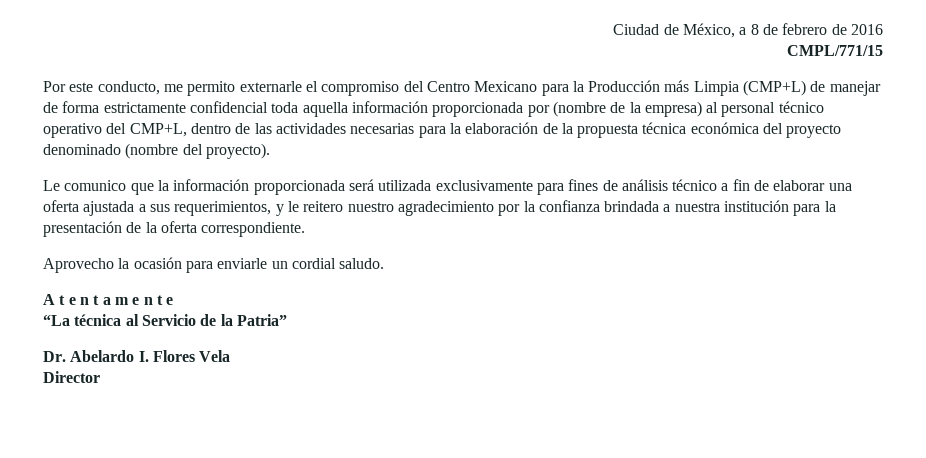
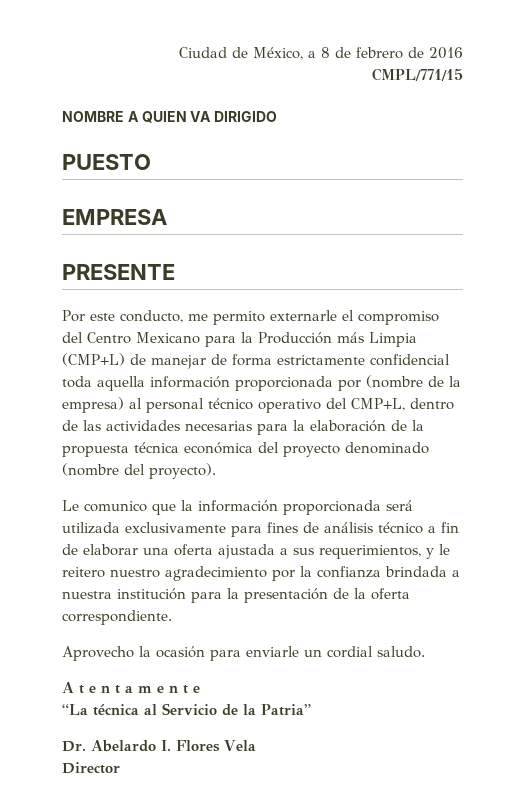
(883, 50) none -> [62,111,278,123] [62,154,151,170] [62,209,167,225] [62,264,175,280] // NOMBRE A QUIEN VA DIRIGIDO // PUESTO // EMPRESA // PRESENTE

